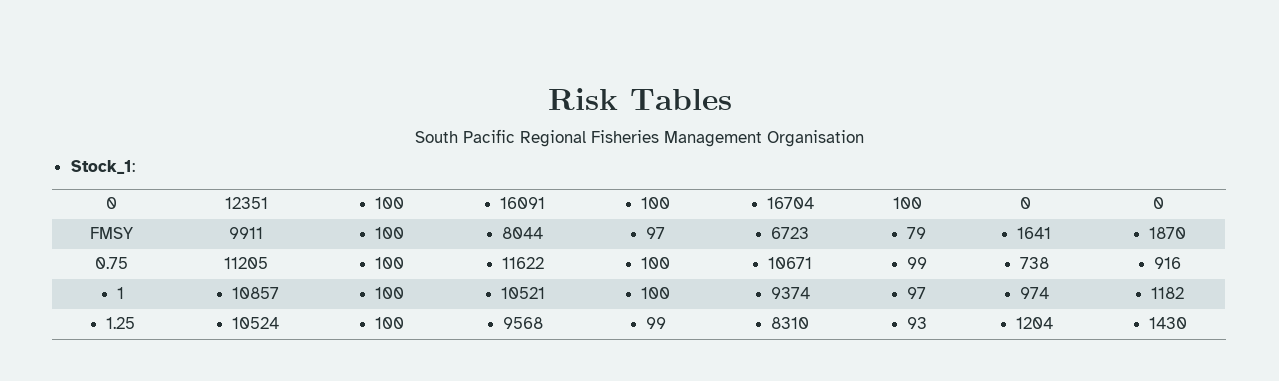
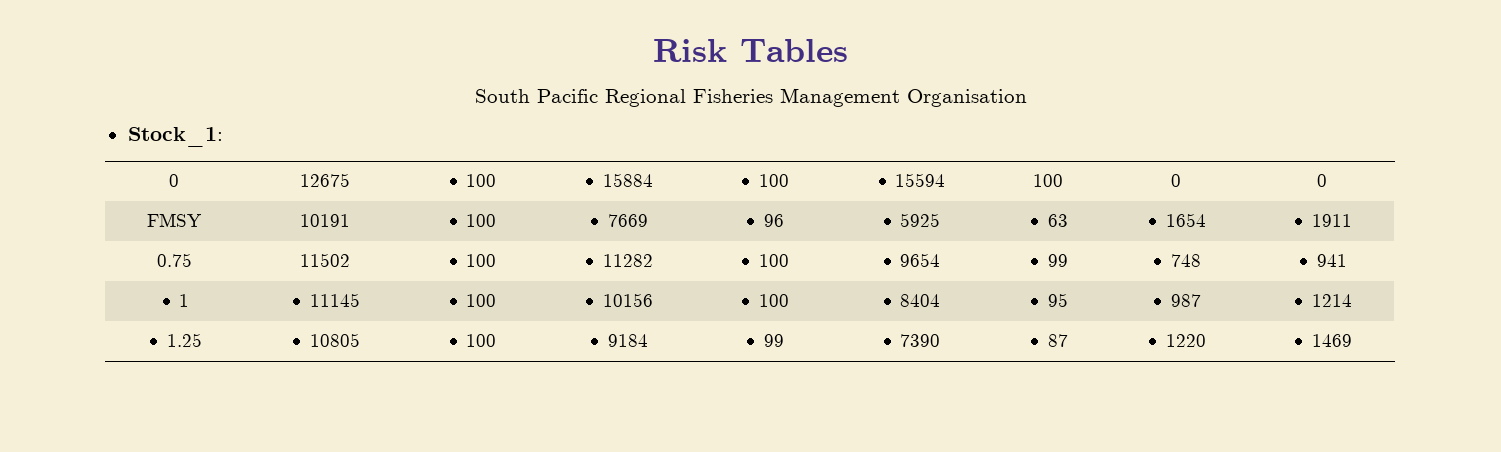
[224,197,268,209] [375,197,405,209] [500,197,546,209] [641,197,671,209] [766,197,814,209] 12351 | 100 | 16091 | 100 | 16704 -> [299,173,350,187] [466,174,497,187] [602,173,653,187] [758,174,789,187] [895,173,946,187] 12675 | 100 | 15884 | 100 | 15594
[228,227,263,239] [375,227,405,239] [502,227,544,239] [646,227,666,239] [771,227,810,239] [907,227,927,239] [1017,227,1052,239] [1149,227,1187,239] 9911 | 100 | 8044 | 97 | 6723 | 79 | 1641 | 1870 -> [299,214,350,227] [466,214,497,227] [607,214,648,227] [763,214,784,227] [900,213,941,227] [1047,214,1068,227] [1165,213,1206,227] [1311,214,1352,227] 10191 | 100 | 7669 | 96 | 5925 | 63 | 1654 | 1911
[223,257,268,269] [375,257,405,269] [501,257,544,269] [641,257,671,269] [768,257,813,269] [906,257,927,269] [1019,257,1049,269] [1154,257,1182,269] 11205 | 100 | 11622 | 100 | 10671 | 99 | 738 | 916 -> [299,253,350,267] [466,254,497,267] [602,254,653,267] [758,254,789,267] [900,253,941,267] [1047,254,1068,267] [1170,254,1201,267] [1316,254,1347,267] 11502 | 100 | 11282 | 100 | 9654 | 99 | 748 | 941
[231,287,279,299] [375,287,405,299] [500,287,545,299] [641,287,671,299] [770,287,810,299] [907,287,927,299] [1019,287,1049,299] [1151,287,1185,299] 10857 | 100 | 10521 | 100 | 9374 | 97 | 974 | 1182 -> [309,293,360,307] [466,294,497,307] [602,293,653,307] [758,294,789,307] [900,294,941,307] [1047,293,1068,307] [1170,294,1201,307] [1311,294,1352,307] 11145 | 100 | 10156 | 100 | 8404 | 95 | 987 | 1214
[231,317,279,329] [375,317,405,329] [502,317,543,329] [645,317,666,329] [771,317,810,329] [906,317,927,329] [1015,317,1053,329] [1148,317,1187,329] 10524 | 100 | 9568 | 99 | 8310 | 93 | 1204 | 1430 -> [309,333,360,347] [466,334,497,347] [607,334,648,347] [763,334,784,347] [900,334,941,347] [1047,334,1068,347] [1165,334,1206,347] [1311,334,1352,347] 10805 | 100 | 9184 | 99 | 7390 | 87 | 1220 | 1469

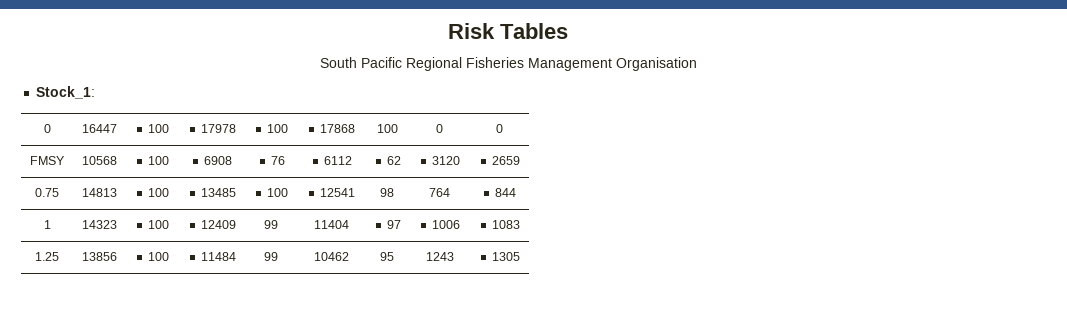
[299,173,350,187] [466,174,497,187] [602,173,653,187] [758,174,789,187] [895,173,946,187] 12675 | 100 | 15884 | 100 | 15594 -> [81,124,117,133] [148,124,170,133] [200,124,236,133] [267,124,289,133] [320,124,356,133] 16447 | 100 | 17978 | 100 | 17868
[299,214,350,227] [466,214,497,227] [607,214,648,227] [763,214,784,227] [900,213,941,227] [1047,214,1068,227] [1165,213,1206,227] [1311,214,1352,227] 10191 | 100 | 7669 | 96 | 5925 | 63 | 1654 | 1911 -> [81,156,117,165] [148,156,170,165] [204,156,233,165] [270,156,285,165] [323,156,352,165] [386,156,401,165] [432,156,461,165] [491,156,520,165] 10568 | 100 | 6908 | 76 | 6112 | 62 | 3120 | 2659
[299,253,350,267] [466,254,497,267] [602,254,653,267] [758,254,789,267] [900,253,941,267] [1047,254,1068,267] [1170,254,1201,267] [1316,254,1347,267] [179,294,190,307] [309,293,360,307] [466,294,497,307] [602,293,653,307] [758,294,789,307] [900,294,941,307] [1047,293,1068,307] [1170,294,1201,307] [1311,294,1352,307] [166,333,202,347] [309,333,360,347] [466,334,497,347] [607,334,648,347] [763,334,784,347] [900,334,941,347] [1047,334,1068,347] [1165,334,1206,347] [1311,334,1352,347] 11502 | 100 | 11282 | 100 | 9654 | 99 | 748 | 941 // 1 | 11145 | 100 | 10156 | 100 | 8404 | 95 | 987 | 1214 // 1.25 | 10805 | 100 | 9184 | 99 | 7390 | 87 | 1220 | 1469 -> [81,188,117,197] [148,188,170,197] [200,188,236,197] [267,188,289,197] [320,188,356,197] [380,188,394,197] [429,188,450,197] [495,188,517,197] [43,220,51,229] [81,220,117,229] [148,220,170,229] [200,220,236,229] [264,220,278,229] [313,220,349,229] [386,220,401,229] [432,220,461,229] [491,220,520,229] [35,252,59,261] [81,252,117,261] [148,252,170,261] [200,252,236,261] [264,252,278,261] [313,252,349,261] [380,252,394,261] [425,252,454,261] [491,252,520,261] 14813 | 100 | 13485 | 100 | 12541 | 98 | 764 | 844 // 1 | 14323 | 100 | 12409 | 99 | 11404 | 97 | 1006 | 1083 // 1.25 | 13856 | 100 | 11484 | 99 | 10462 | 95 | 1243 | 1305

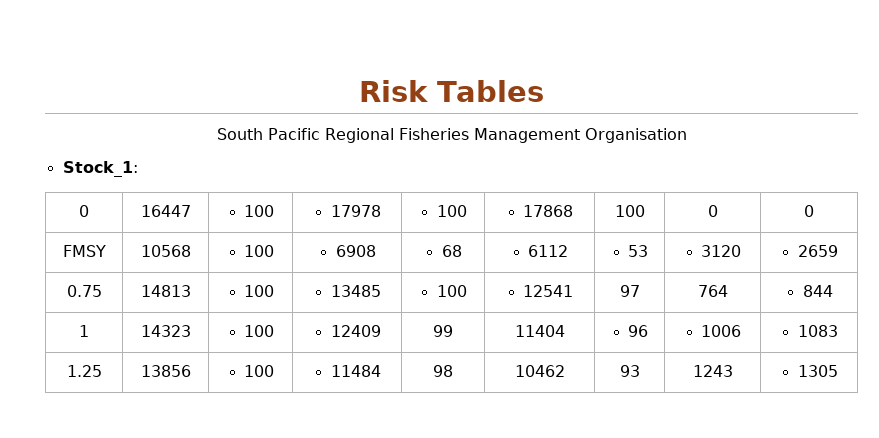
[270,156,285,165] 76 -> [441,245,462,257] 68
[386,156,401,165] 62 -> [628,245,649,257] 53
[380,188,394,197] 98 -> [619,285,640,297] 97
[386,220,401,229] 97 -> [628,325,649,337] 96
[264,252,278,261] 99 -> [433,365,453,377] 98
[380,252,394,261] 95 -> [619,365,640,377] 93

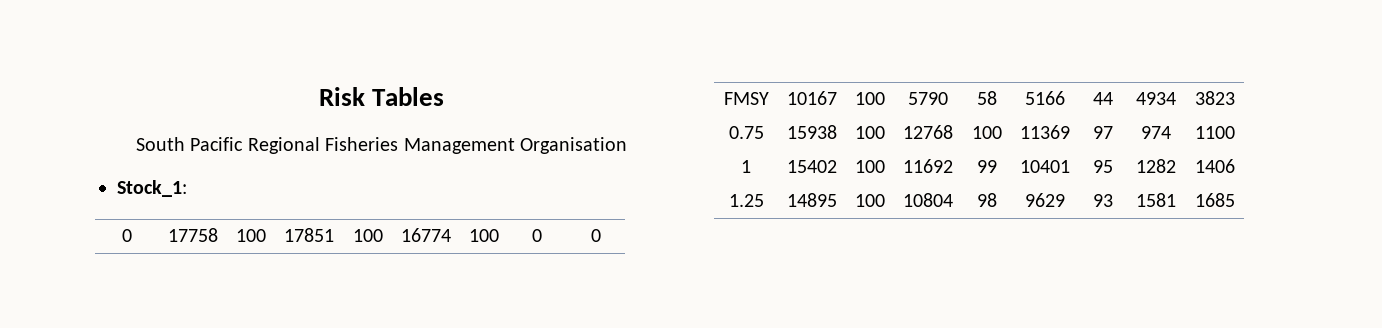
[140,205,191,217] [244,205,275,217] [330,205,381,217] [436,205,467,217] [523,205,574,217] 16447 | 100 | 17978 | 100 | 17868 -> [167,228,218,242] [235,229,266,242] [284,228,334,242] [352,229,383,242] [400,228,451,242] 17758 | 100 | 17851 | 100 | 16774
[140,245,191,257] [244,245,275,257] [335,245,376,257] [441,245,462,257] [528,245,569,257] [628,245,649,257] [701,245,742,257] [797,245,838,257] 10568 | 100 | 6908 | 68 | 6112 | 53 | 3120 | 2659 -> [786,91,837,105] [854,92,885,105] [908,92,948,105] [976,91,997,105] [1024,91,1065,105] [1092,92,1113,105] [1136,92,1176,105] [1194,91,1235,105] 10167 | 100 | 5790 | 58 | 5166 | 44 | 4934 | 3823
[140,285,191,297] [244,285,275,297] [330,285,381,297] [436,285,467,297] [523,285,574,297] 14813 | 100 | 13485 | 100 | 12541 -> [786,125,837,139] [854,126,885,139] [903,125,953,139] [971,126,1002,139] [1019,125,1070,139] 15938 | 100 | 12768 | 100 | 11369
[697,285,728,297] [802,285,833,297] 764 | 844 -> [1141,126,1171,139] [1194,126,1235,139] 974 | 1100
[140,325,191,337] [244,325,275,337] [330,325,381,337] 14323 | 100 | 12409 -> [786,160,837,173] [854,160,885,173] [903,159,953,173] 15402 | 100 | 11692
[514,325,565,337] [628,325,649,337] [701,325,742,337] [797,325,838,337] 11404 | 96 | 1006 | 1083 -> [1019,160,1070,173] [1092,160,1113,173] [1136,159,1176,173] [1194,159,1235,173] 10401 | 95 | 1282 | 1406
[140,365,191,377] [244,365,275,377] [330,365,381,377] 13856 | 100 | 11484 -> [786,193,837,207] [854,194,885,207] [903,193,953,207] 14895 | 100 | 10804
[514,365,565,377] 10462 -> [1024,193,1065,207] 9629
[692,365,733,377] [797,365,838,377] 1243 | 1305 -> [1136,193,1176,207] [1194,193,1235,207] 1581 | 1685

